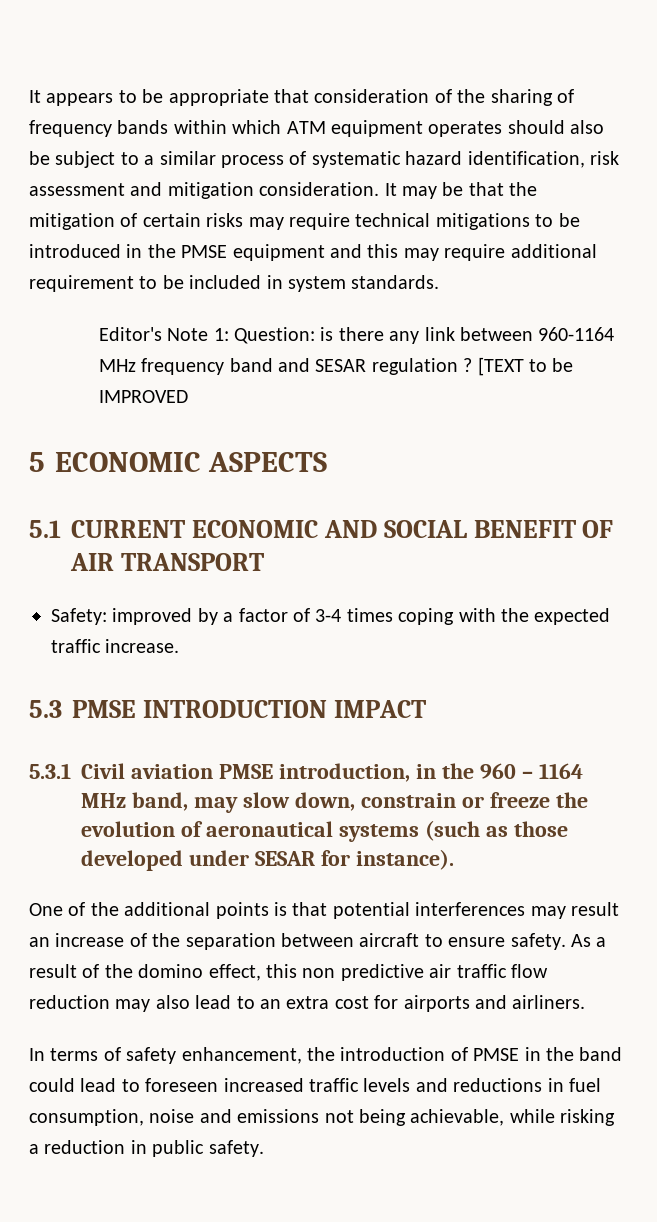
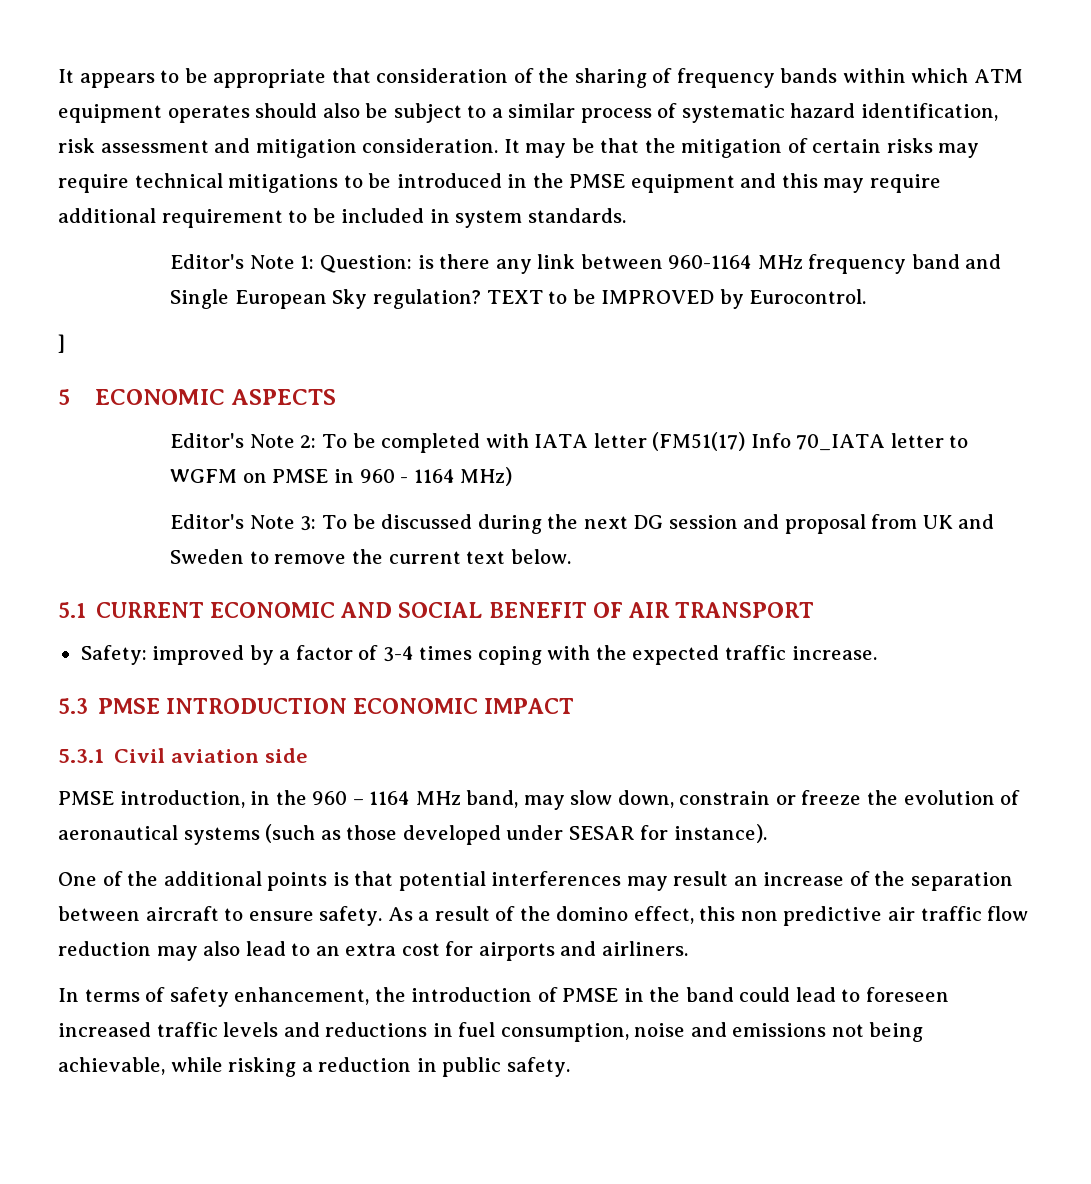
[315,357,524,376] SESAR regulation ? [TEXT -> [170,289,543,309] Single European Sky regulation? TEXT
(188, 396) none -> [719,289,867,309] [58,334,65,353] by Eurocontrol. // ]
(328, 462) none -> [170,432,969,453] [170,467,513,486] [170,514,995,534] [170,549,571,564] // Editor's Note 2: To be completed with IATA letter (FM51(17) Info 70_IATA letter to WGFM on PMSE in 960 - 1164 MHz) // Editor's Note 3: To be discussed during the next DG session and proposal from UK and Sweden to remove the current text below.
(327, 709) none -> [353,698,479,714] ECONOMIC
(213, 771) none -> [264,748,308,763] side //

